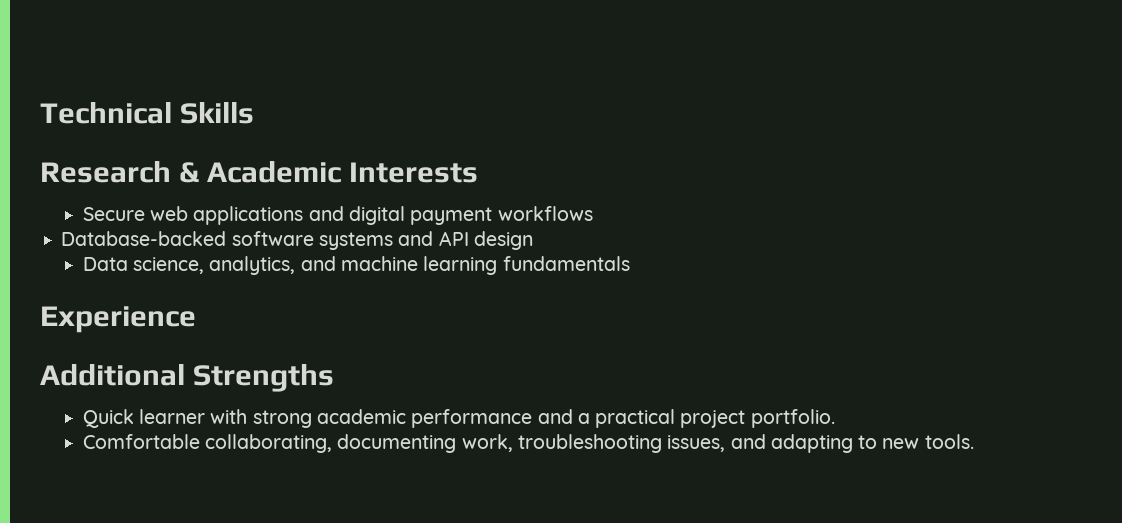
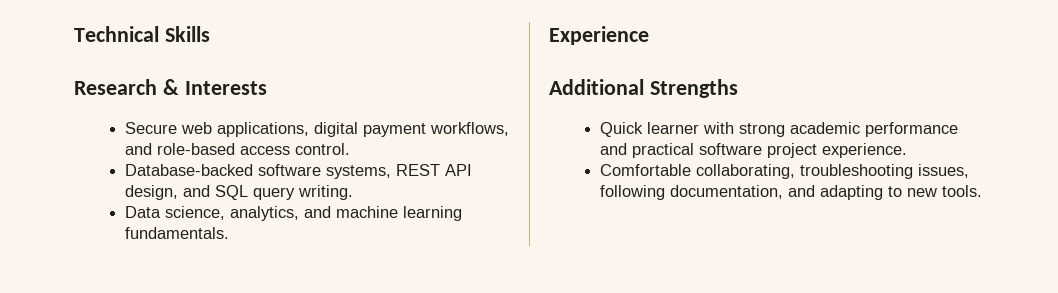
[207,161,342,183] Academic -> (179, 87) none
[193,206,593,225] [61,231,533,250] applications and digital payment workflows // Database-backed software systems and API design -> [216,122,509,137] [124,143,350,155] [124,164,472,179] [124,185,353,200] applications, digital payment workflows, and role-based access control. // Database-backed software systems, REST API design, and SQL query writing.
[502,256,630,271] fundamentals -> [124,227,229,239] fundamentals.
[577,409,835,428] [82,434,726,453] a practical project portfolio. // Comfortable collaborating, documenting work, troubleshooting issues, -> [631,143,907,158] [599,164,969,179] [599,185,783,200] practical software project experience. // Comfortable collaborating, troubleshooting issues, following documentation,

